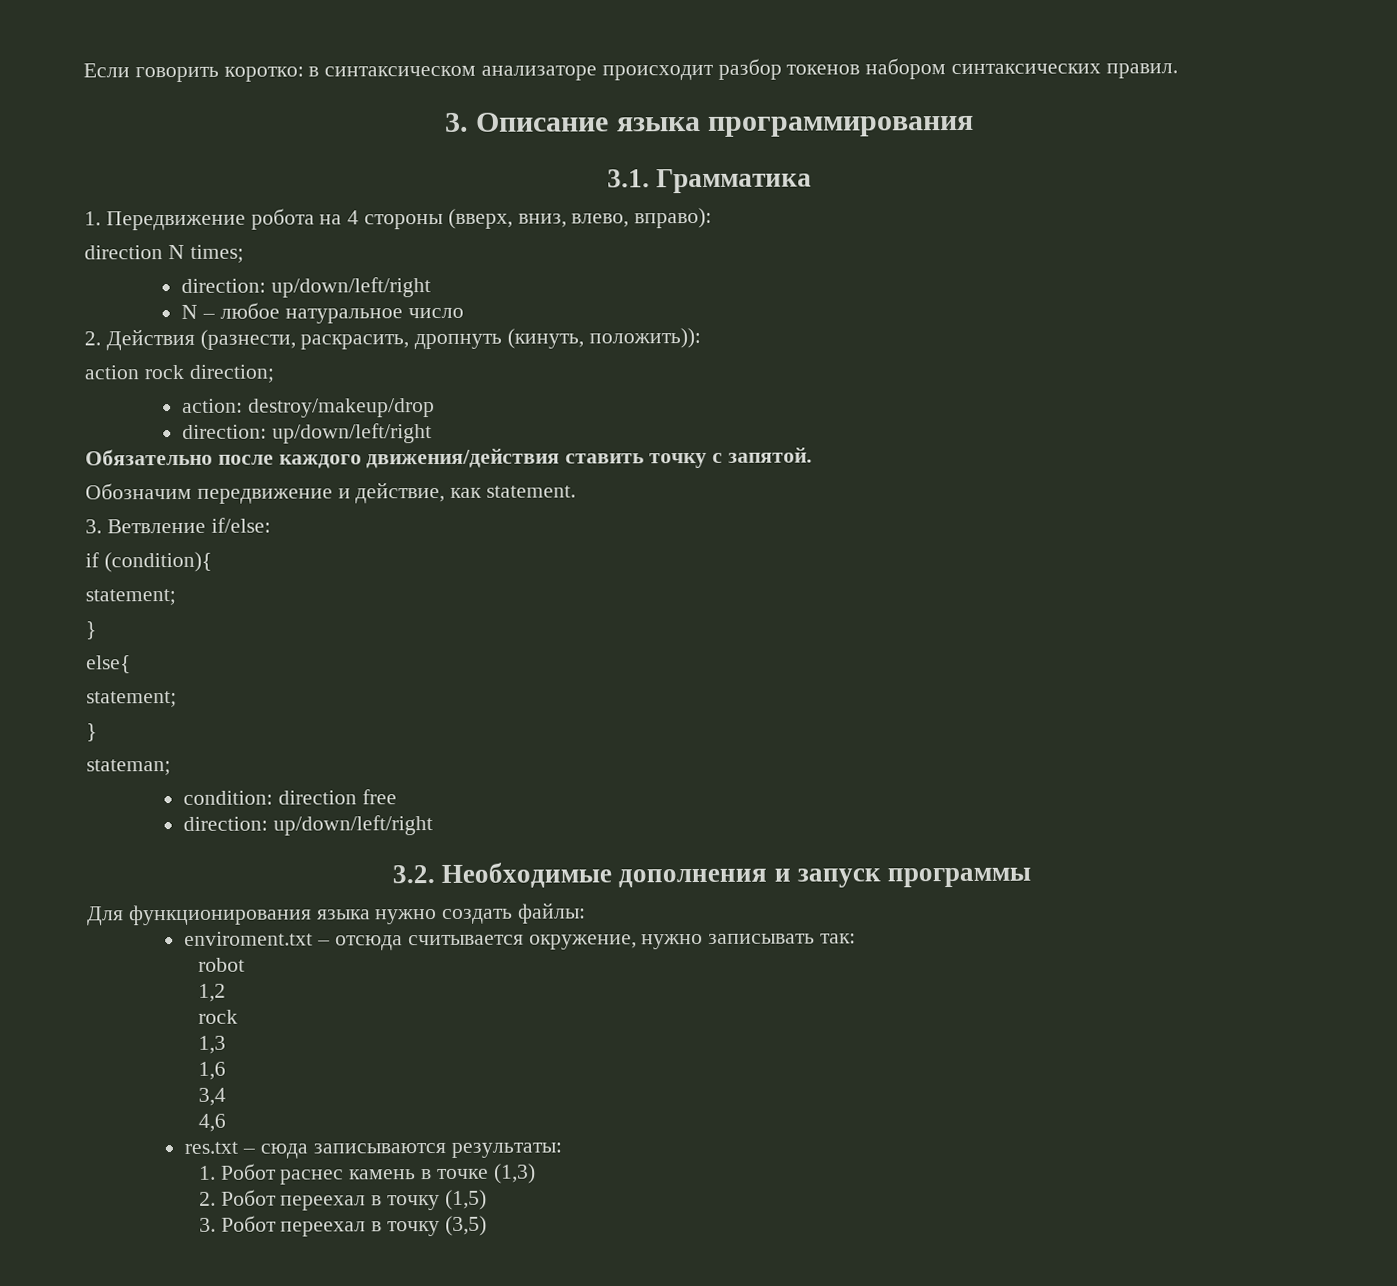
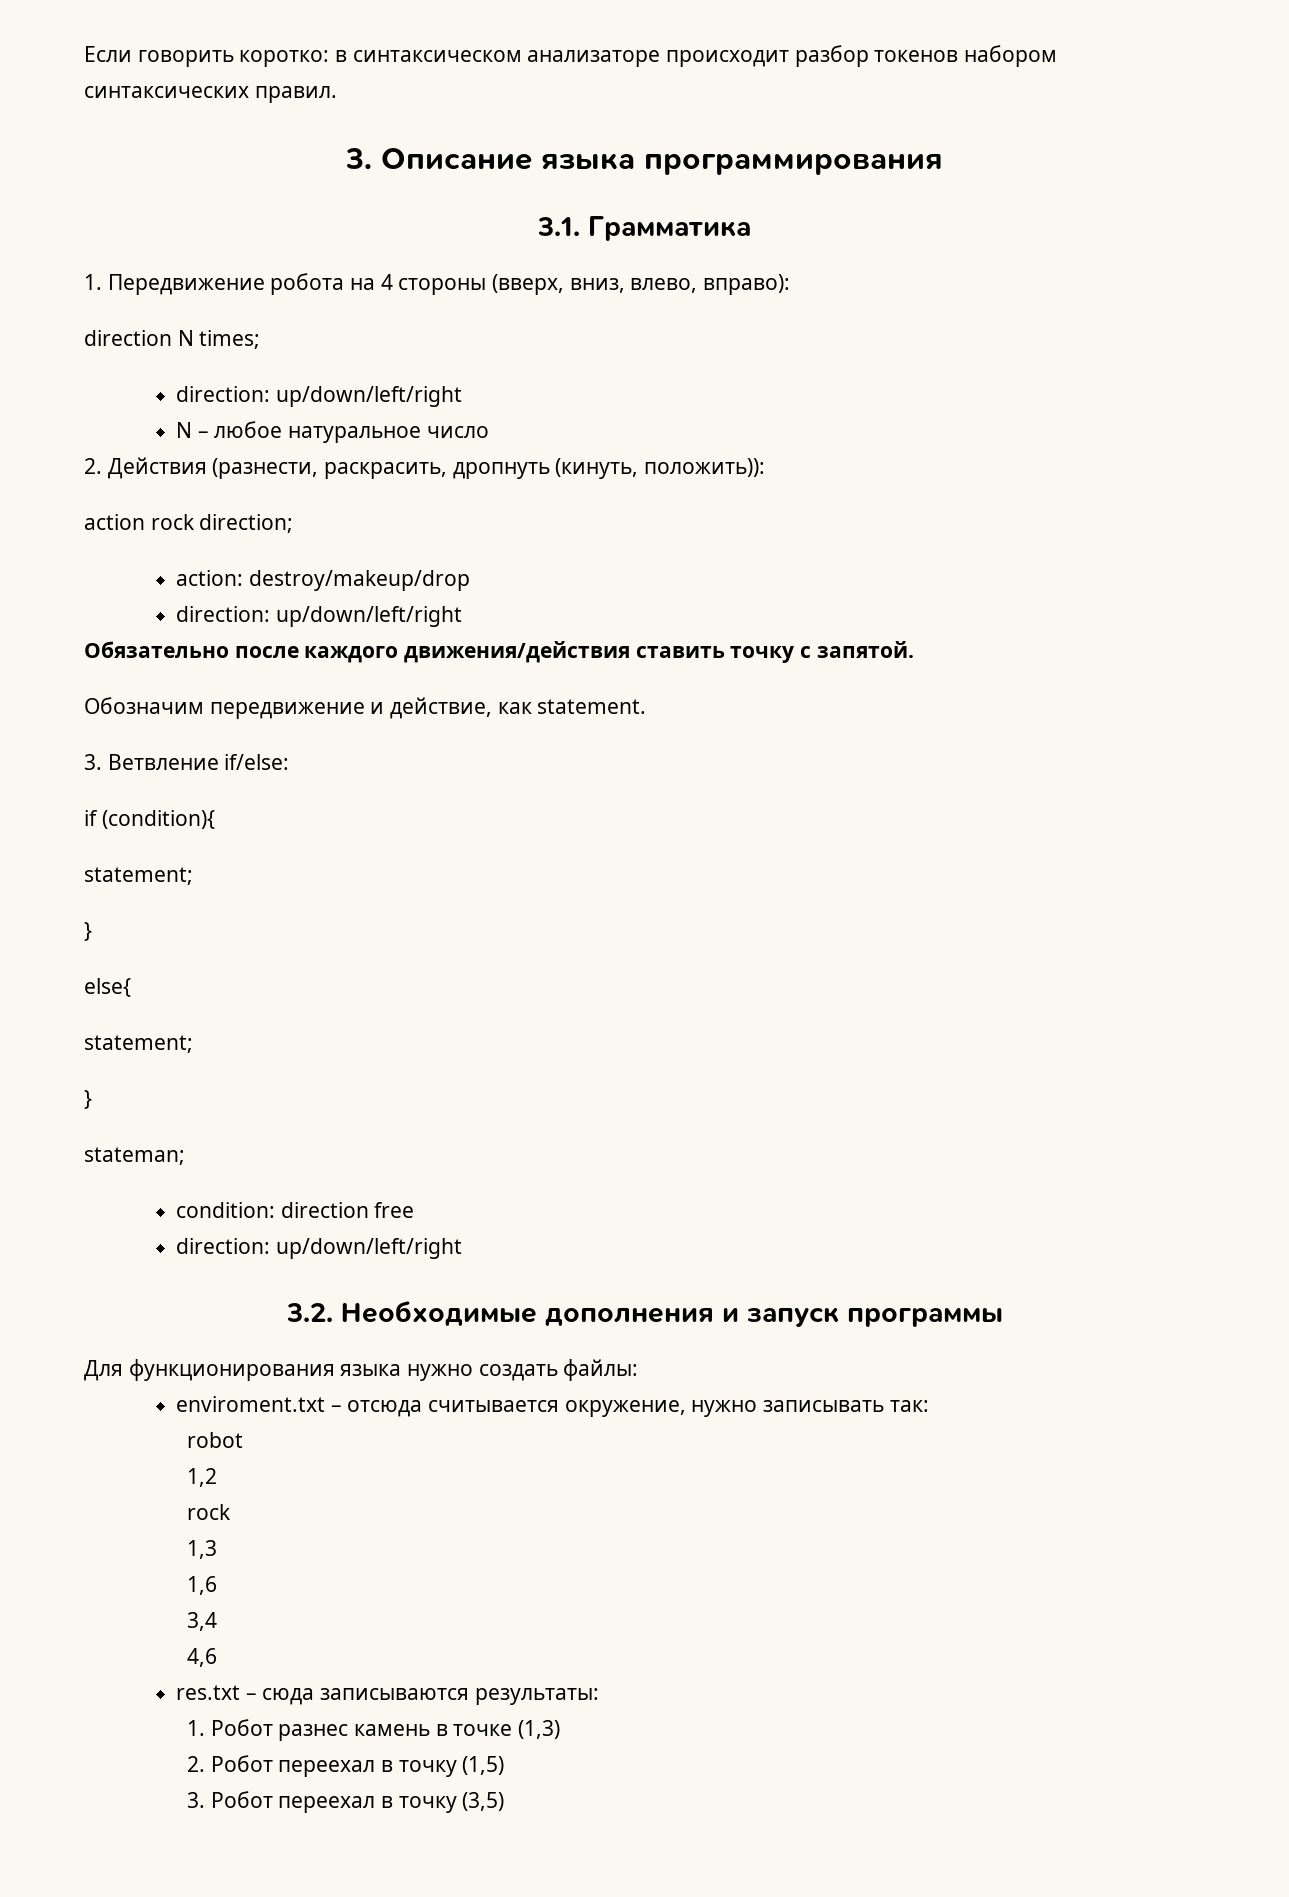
[280,1169,345,1185] раснес -> [278,1724,349,1741] разнес

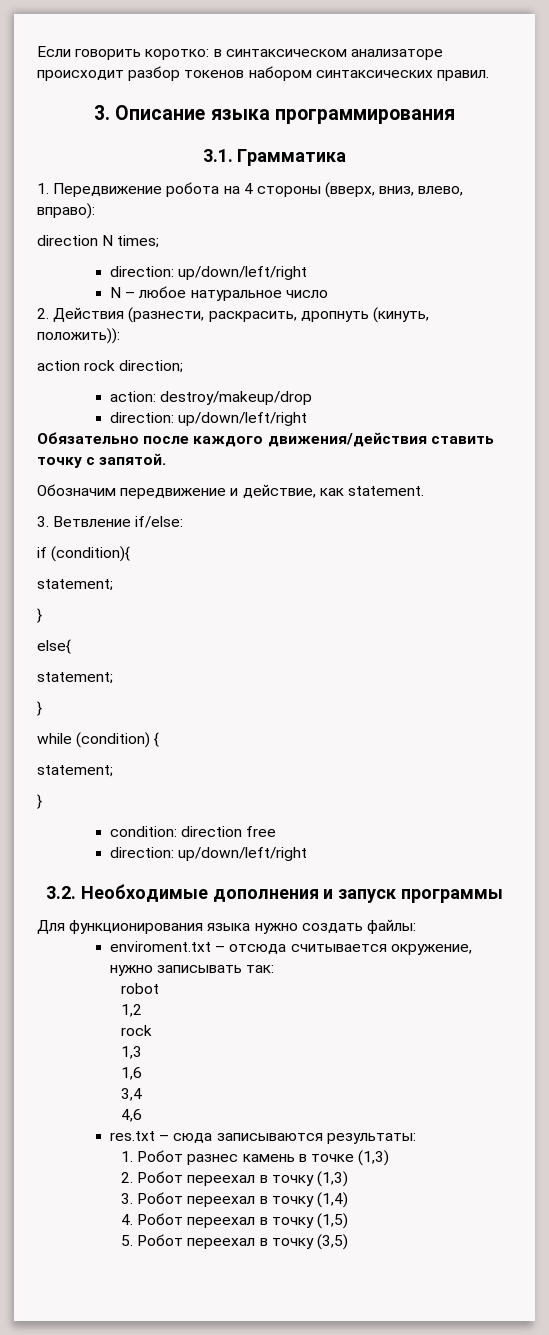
[84,1147,185,1165] stateman; -> [37,732,160,748] [37,765,113,777] [37,794,42,809] while (condition) { // statement; // }
[462,1756,505,1775] (1,5) -> [316,1171,348,1187] (1,3)
(457, 1804) none -> [316,1192,348,1208] [121,1213,348,1229] [121,1234,314,1249] (1,4) // 4. Робот переехал в точку (1,5) // 5. Робот переехал в точку

